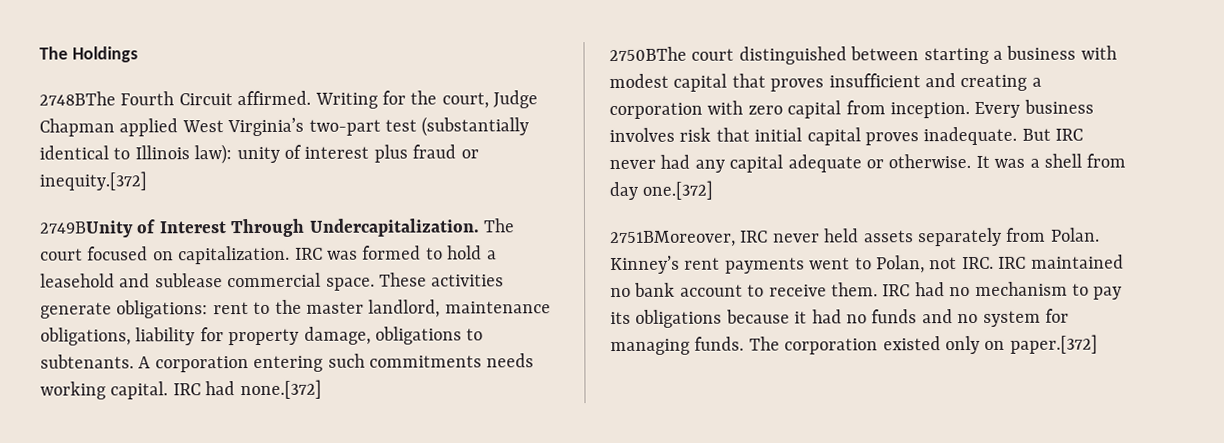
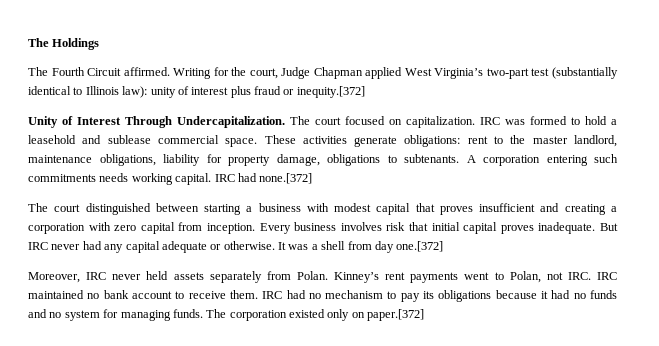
[39,91,116,106] 2748BThe -> [28,67,48,76] The
[39,220,134,238] 2749BUnity -> [28,116,58,128] Unity
[609,46,687,62] 2750BThe -> [28,203,48,212] The
[610,230,736,248] 2751BMoreover, -> [28,272,80,283] Moreover,

